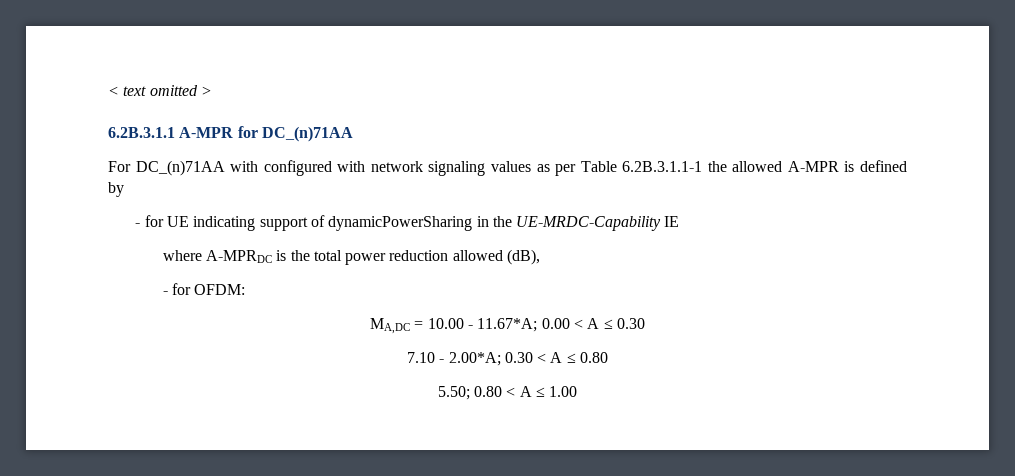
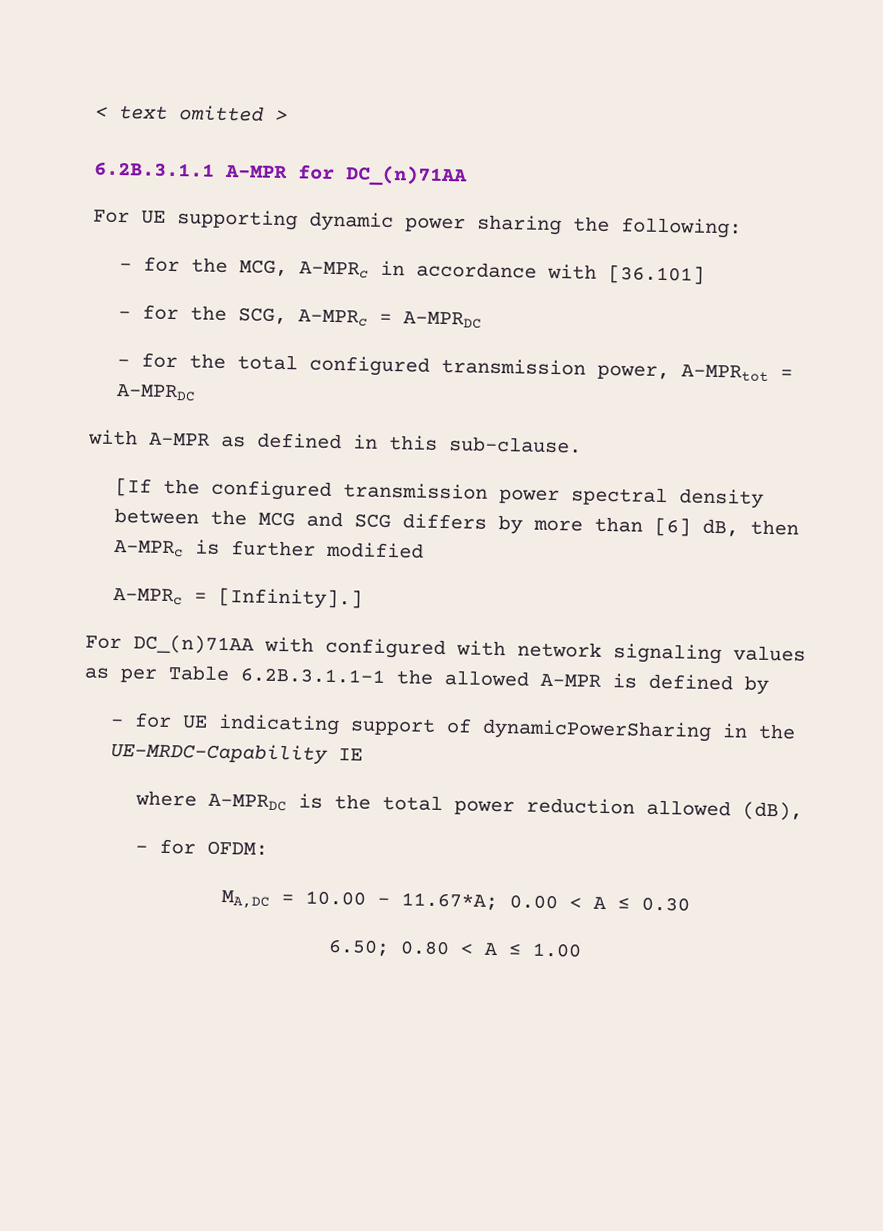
(353, 134) none -> [93,209,742,239] [119,256,706,285] [118,304,483,329] [117,352,794,382] [116,384,197,402] [88,429,582,454] [115,478,765,509] [114,507,800,537] [114,539,425,559] [113,587,364,610] // For UE supporting dynamic power sharing the following: // - for the MCG, A-MPRc in accordance with [36.101] // - for the SCG, A-MPRc = A-MPRDC // - for the total configured transmission power, A-MPRtot = A-MPRDC // with A-MPR as defined in this sub-clause. // [If the configured transmission power spectral density between the MCG and SCG differs by more than [6] dB, then A-MPRc is further modified // A-MPRc = [Infinity].]
[406,352,609,366] [437,386,470,400] 7.10 - 2.00*A; 0.30 < A ≤ 0.80 // 5.50; -> [327,938,390,957] 6.50;

